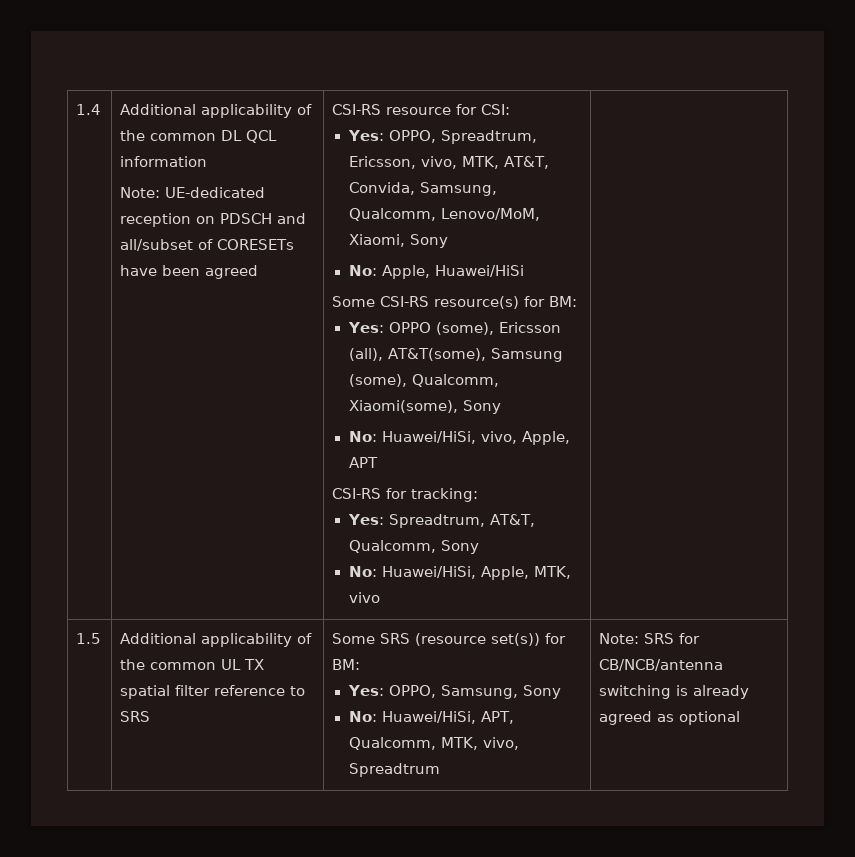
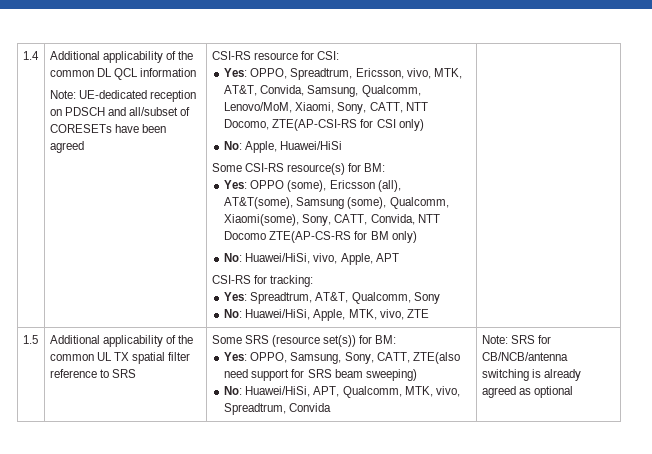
[409,234,448,248] Sony -> [337,102,428,114] [224,119,424,131] Sony, CATT, NTT Docomo, ZTE(AP-CSI-RS for CSI only)
[462,400,501,414] Sony -> [302,214,440,226] [224,231,417,243] Sony, CATT, Convida, NTT Docomo ZTE(AP-CS-RS for BM only)
[348,592,380,603] vivo -> [379,309,429,320] vivo, ZTE
[522,685,561,699] Sony -> [344,352,460,364] [224,369,417,381] Sony, CATT, ZTE(also need support for SRS beam sweeping)
[348,763,440,777] Spreadtrum -> [224,403,332,415] Spreadtrum, Convida

